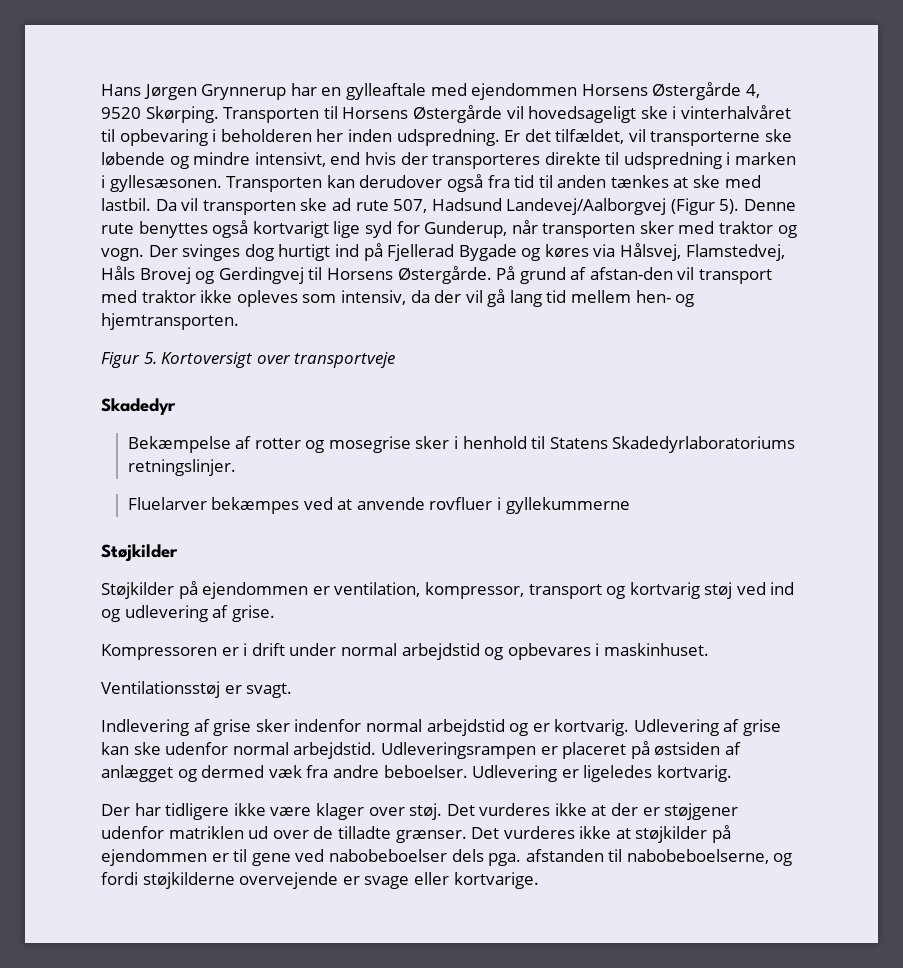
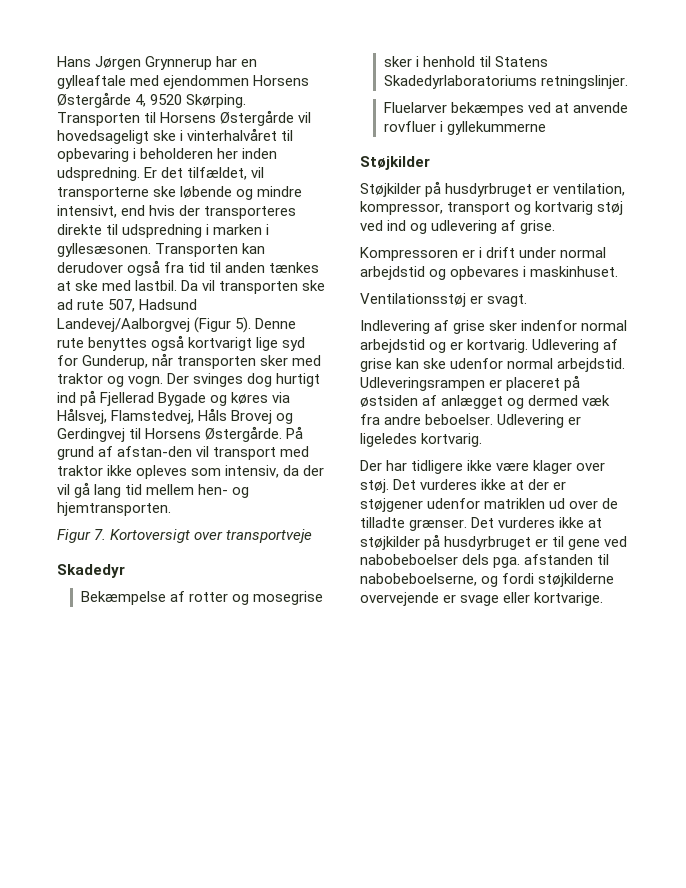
[143,352,157,364] 5. -> [94,529,107,540] 7.
[202,582,309,599] ejendommen -> [445,183,533,197] husdyrbruget
[101,849,207,866] ejendommen -> [444,536,532,550] husdyrbruget

